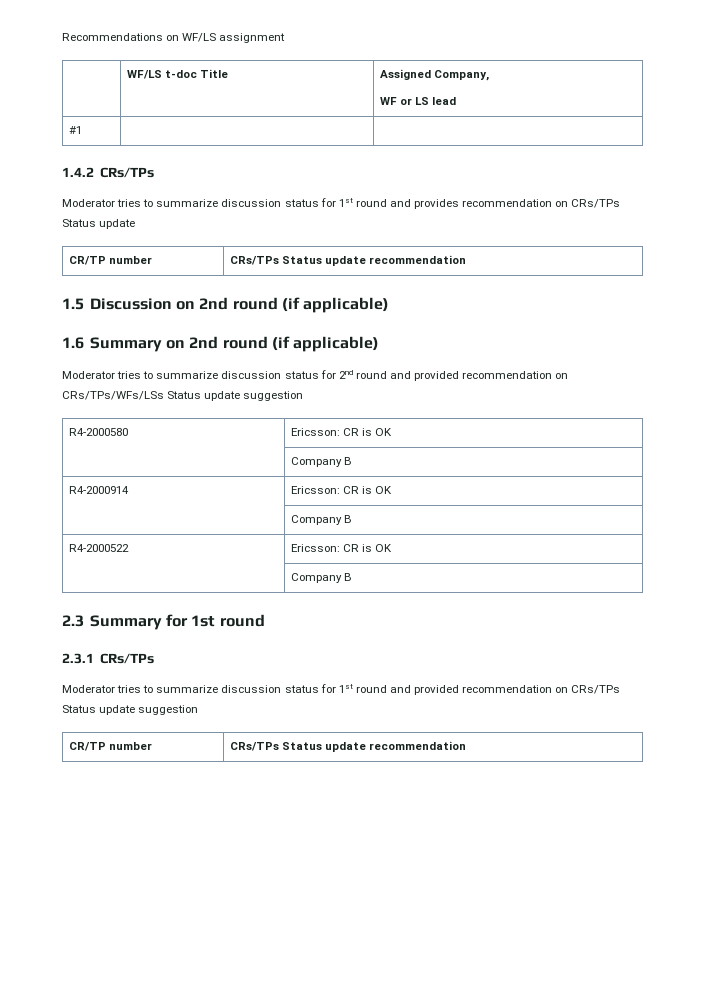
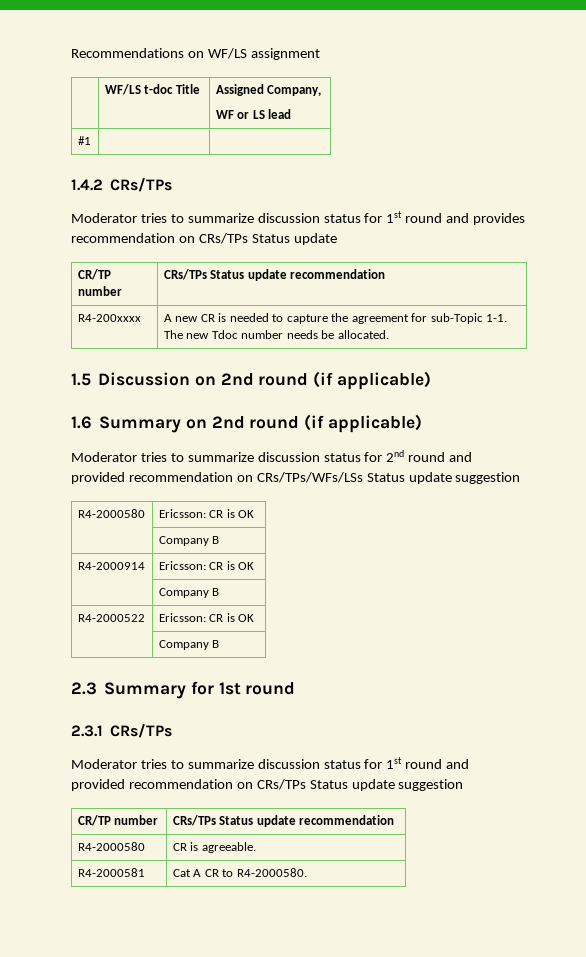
(466, 259) none -> [77,314,141,322] [163,313,508,324] [163,330,389,339] // R4-200xxxx | A new CR is needed to capture the agreement for sub-Topic 1-1. The new Tdoc number needs be allocated.
(466, 745) none -> [77,842,145,851] [172,842,256,853] [77,868,145,877] [172,868,307,877] // R4-2000580 | CR is agreeable. // R4-2000581 | Cat A CR to R4-2000580.

